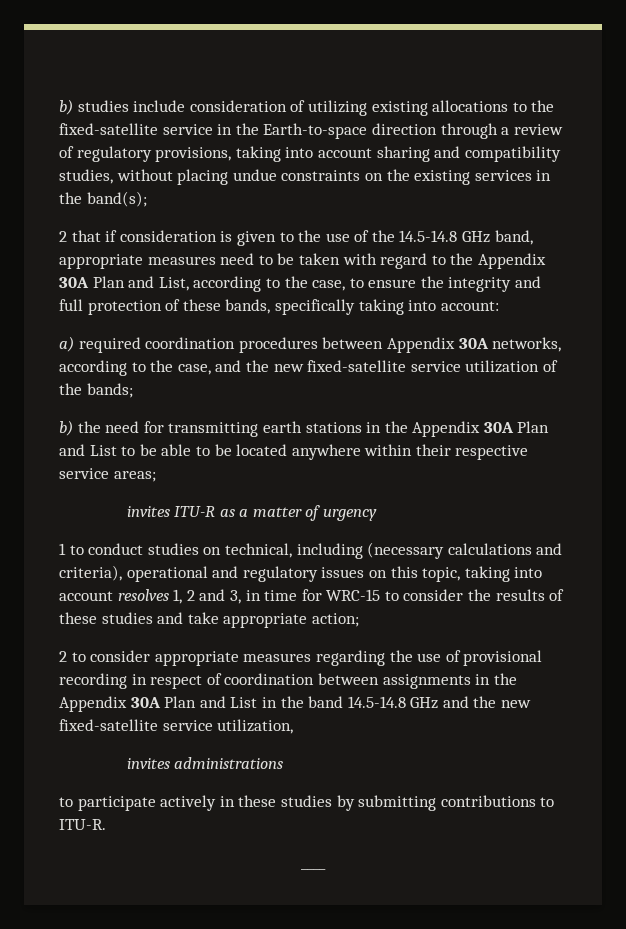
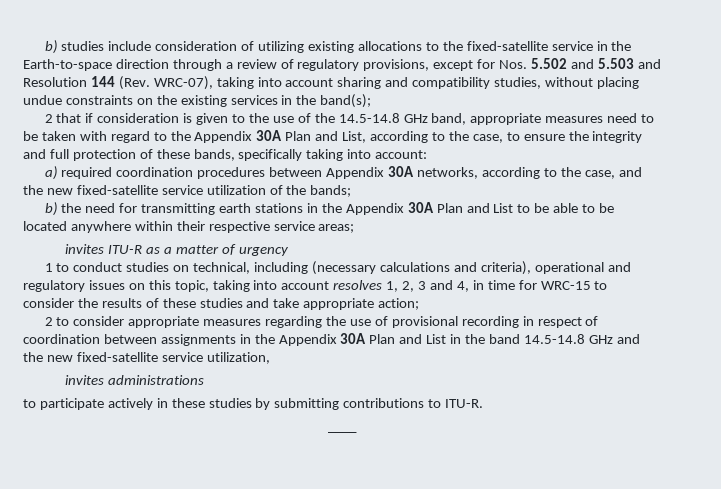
(232, 154) none -> [433,58,661,71] [23,76,213,90] except for Nos. 5.502 and 5.503 and Resolution 144 (Rev. WRC-07),
[186,589,241,604] 2 and 3, -> [402,280,469,292] 2, 3 and 4,

